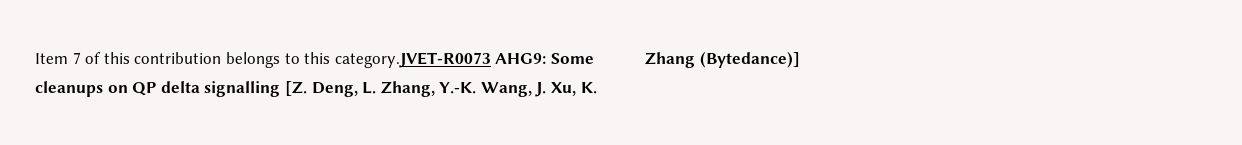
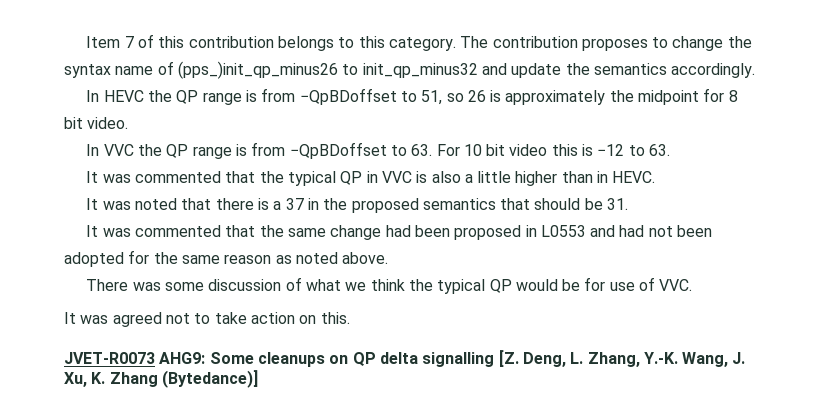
[334,52,491,68] category.JVET-R0073 -> [388,36,752,51] [64,61,756,79] [86,88,738,105] [64,117,129,129] [86,142,671,159] [86,171,656,186] [86,198,629,213] [86,225,713,240] [64,250,389,267] [86,277,693,294] [64,312,350,327] [64,352,155,364] category. The contribution proposes to change the syntax name of (pps_)init_qp_minus26 to init_qp_minus32 and update the semantics accordingly. // In HEVC the QP range is from −QpBDoffset to 51, so 26 is approximately the midpoint for 8 bit video. // In VVC the QP range is from −QpBDoffset to 63. For 10 bit video this is −12 to 63. // It was commented that the typical QP in VVC is also a little higher than in HEVC. // It was noted that there is a 37 in the proposed semantics that should be 31. // It was commented that the same change had been proposed in L0553 and had not been adopted for the same reason as noted above. // There was some discussion of what we think the typical QP would be for use of VVC. // It was agreed not to take action on this. // JVET-R0073

